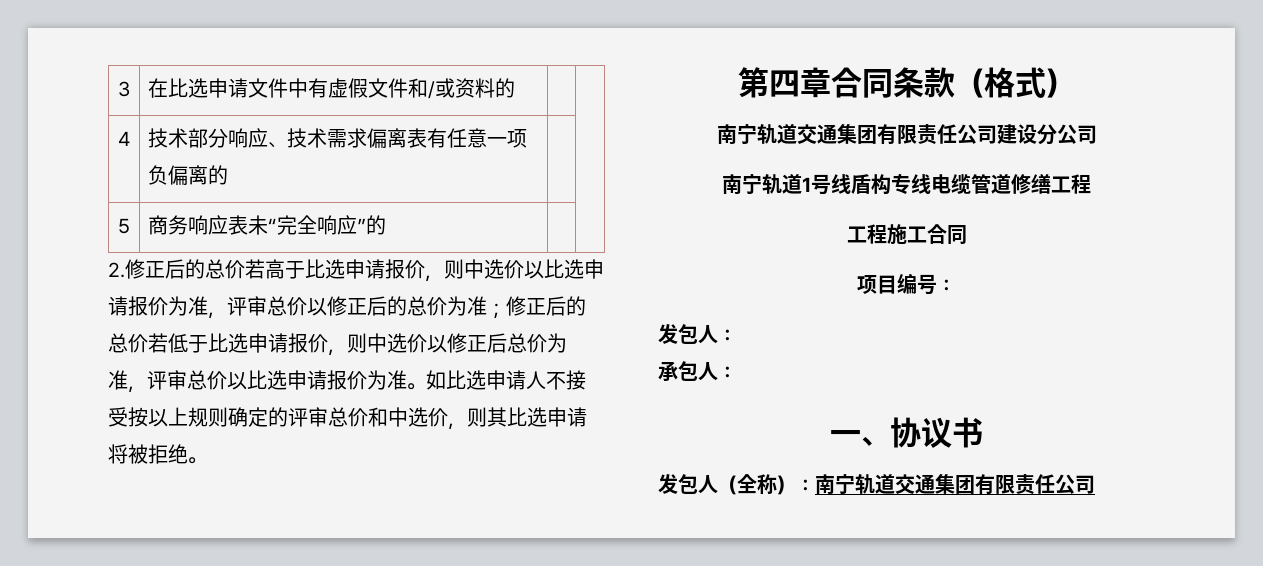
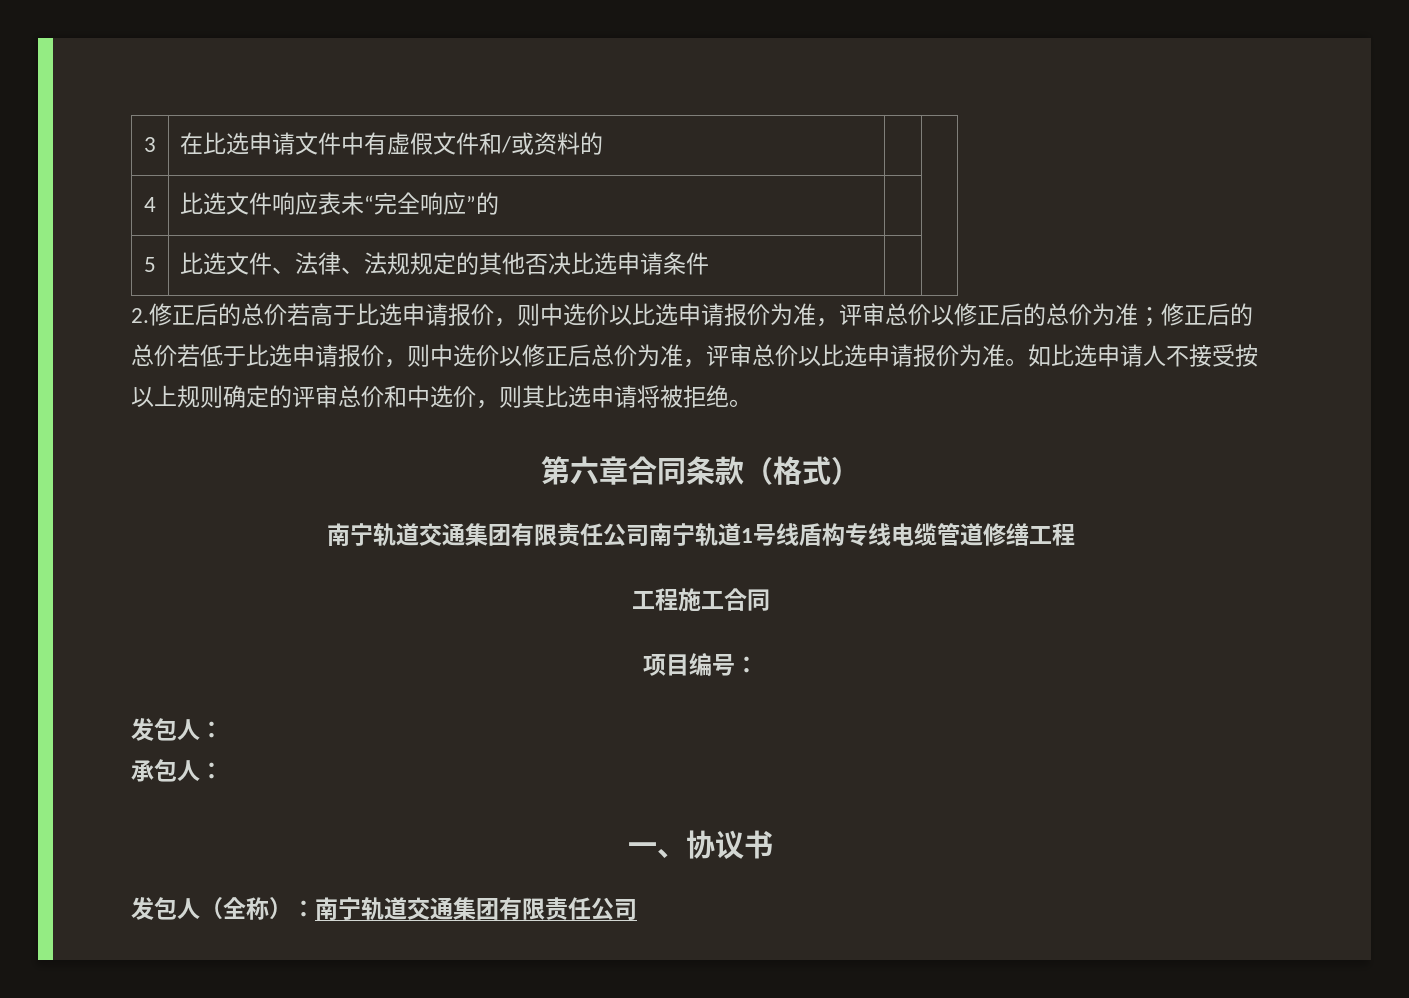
[148,128,528,149] [148,165,229,186] [118,218,130,234] [148,215,189,235] 技术部分响应、技术需求偏离表有任意一项负偏离的 | | // 5 | 商务 -> [180,192,273,215] 比选文件
(387, 225) none -> [144,257,156,272] [180,252,710,275] // 5 | 比选文件、法律、法规规定的其他否决比选申请条件 | |
[769,70,800,97] 四 -> [570,456,599,485] 六
[996,124,1097,145] 建设分公司 // -> (649, 535) none

